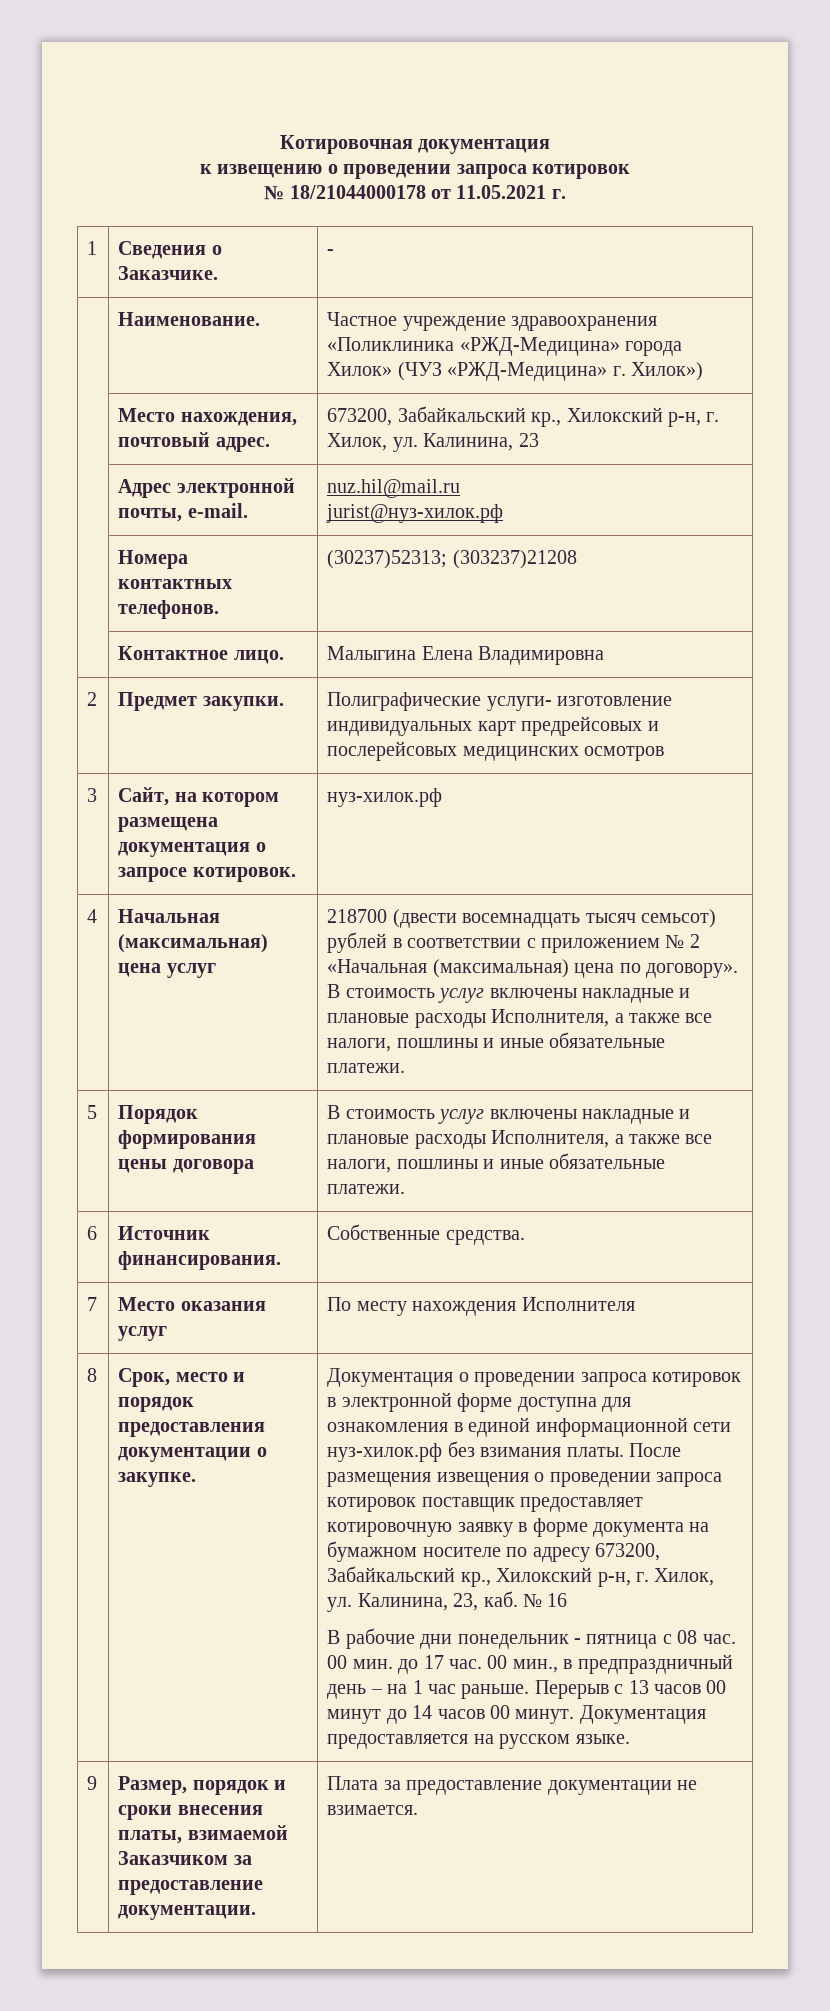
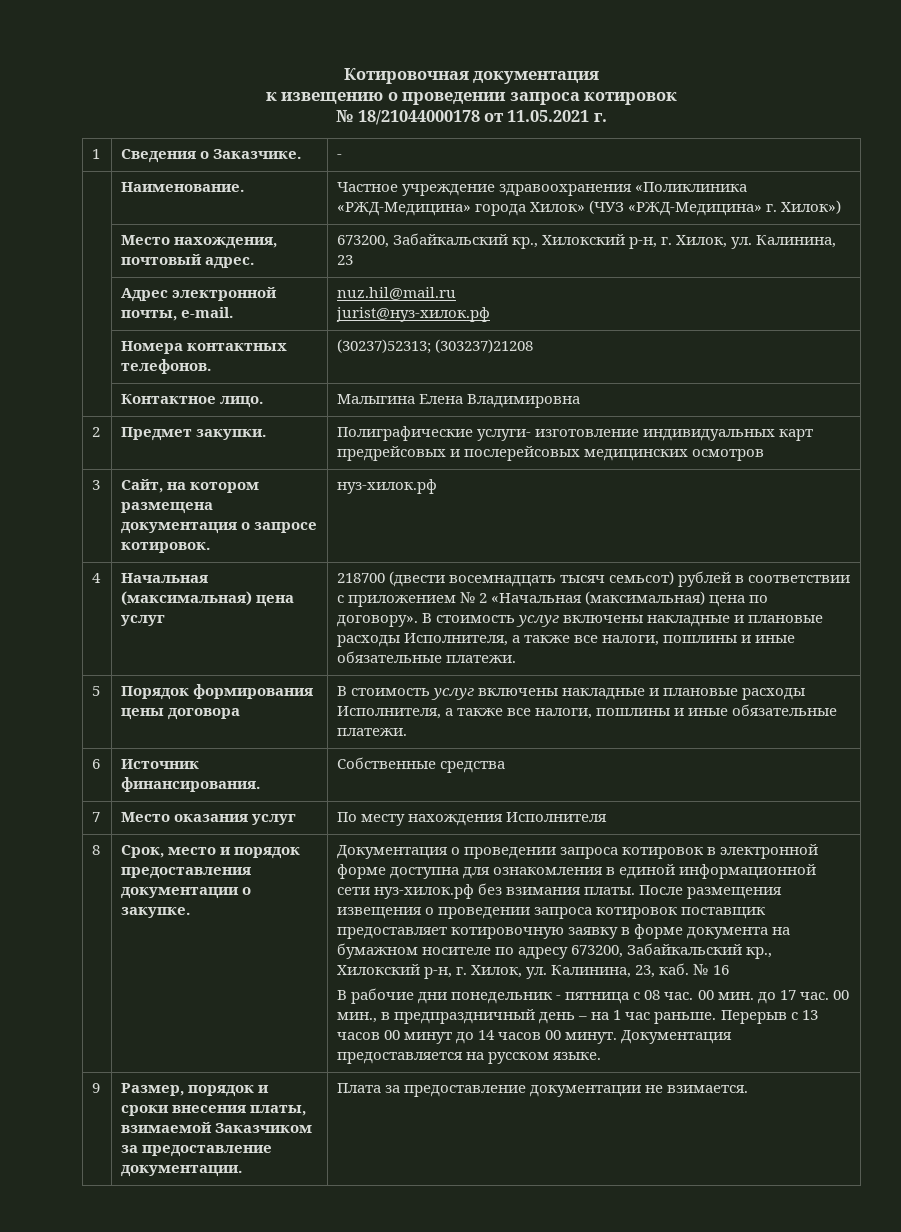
[445,1230,525,1245] средства. -> [440,761,506,773] средства

